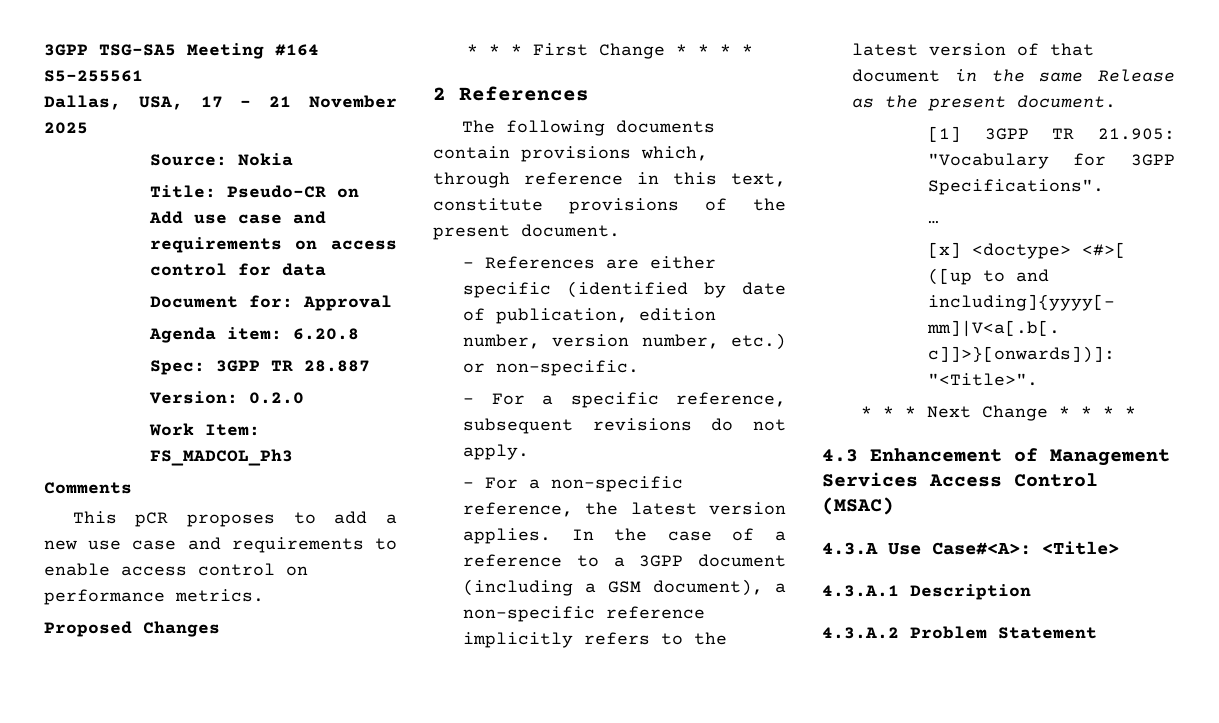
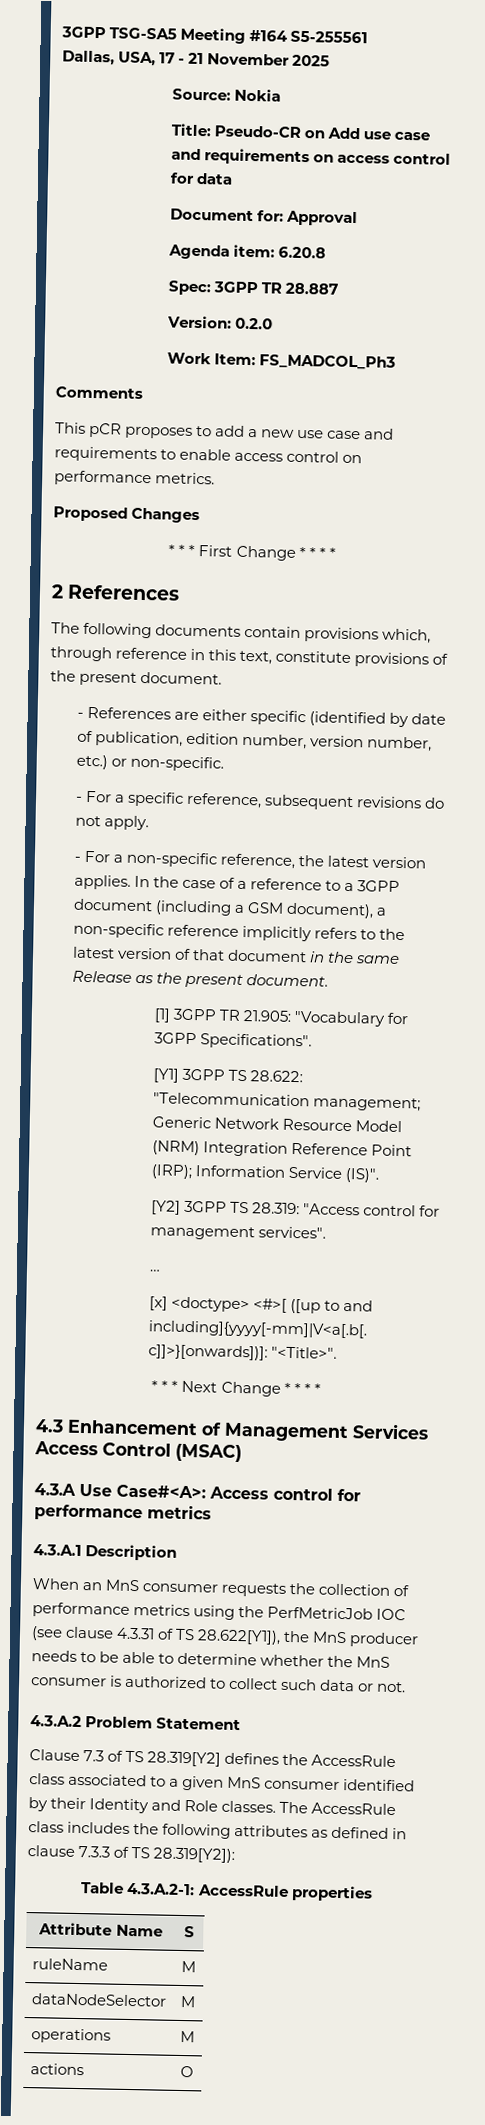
(1104, 187) none -> [152,1068,303,1083] [152,1092,421,1112] [151,1116,402,1133] [151,1140,412,1157] [150,1164,379,1183] [150,1200,440,1217] [149,1225,326,1241] // [Y1] 3GPP TS 28.622: "Telecommunication management; Generic Network Resource Model (NRM) Integration Reference Point (IRP); Information Service (IS)". // [Y2] 3GPP TS 28.319: "Access control for management services".
[1042,541,1119,555] [822,584,1031,600] [822,626,1097,639] <Title> // 4.3.A.1 Description // 4.3.A.2 Problem Statement -> [209,1486,361,1502] [34,1504,212,1522] [33,1544,178,1561] [32,1578,410,1597] [32,1602,407,1621] [31,1626,420,1648] [31,1650,391,1668] [31,1675,407,1693] [30,1715,242,1731] [29,1749,397,1768] [29,1773,416,1792] [28,1797,397,1816] [28,1821,408,1840] [27,1845,236,1864] [81,1882,373,1902] [38,1922,163,1937] [184,1926,195,1938] [31,1958,108,1971] [181,1960,196,1973] [30,1993,167,2007] [180,1995,196,2008] [30,2028,111,2044] [180,2030,195,2043] [29,2063,84,2076] [179,2065,194,2078] Access control for performance metrics // 4.3.A.1 Description // When an MnS consumer requests the collection of performance metrics using the PerfMetricJob IOC (see clause 4.3.31 of TS 28.622[Y1]), the MnS producer needs to be able to determine whether the MnS consumer is authorized to collect such data or not. // 4.3.A.2 Problem Statement // Clause 7.3 of TS 28.319[Y2] defines the AccessRule class associated to a given MnS consumer identified by their Identity and Role classes. The AccessRule class includes the following attributes as defined in clause 7.3.3 of TS 28.319[Y2]): // Table 4.3.A.2-1: AccessRule properties // Attribute Name | S // ruleName | M // dataNodeSelector | M // operations | M // actions | O

